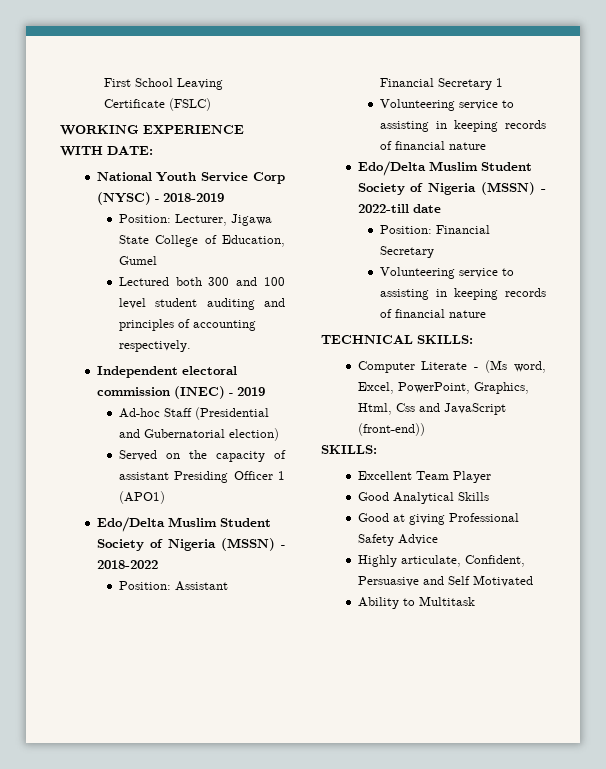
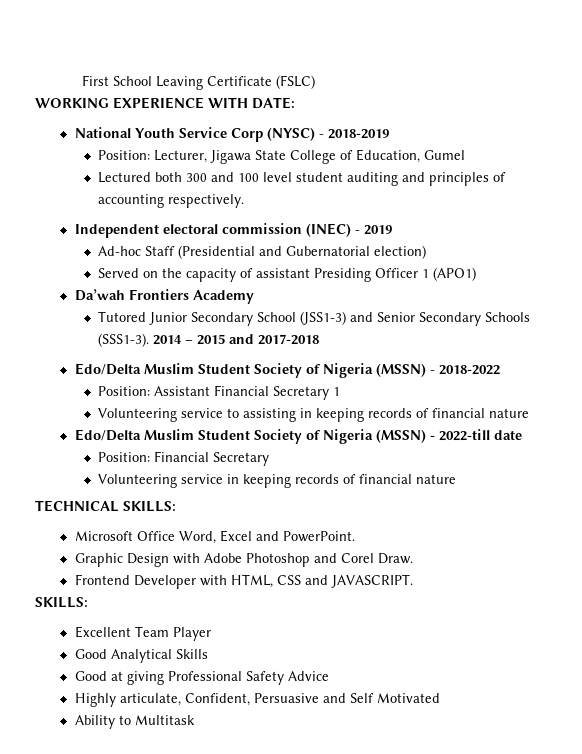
(165, 497) none -> [74,289,254,304] [98,311,531,326] [98,333,320,347] // Da’wah Frontiers Academy // Tutored Junior Secondary School (JSS1-3) and Senior Secondary Schools (SSS1-3). 2014 – 2015 and 2017-2018
[501,268,514,276] [379,289,429,300] to assisting -> (224, 479) none
[357,360,546,373] [357,382,529,394] [357,403,506,415] [357,423,425,436] Computer Literate - (Ms word, Excel, PowerPoint, Graphics, Html, Css and JavaScript (front-end)) -> [74,530,355,544] [74,553,413,567] [74,574,413,589] Microsoft Office Word, Excel and PowerPoint. // Graphic Design with Adobe Photoshop and Corel Draw. // Frontend Developer with HTML, CSS and JAVASCRIPT.

